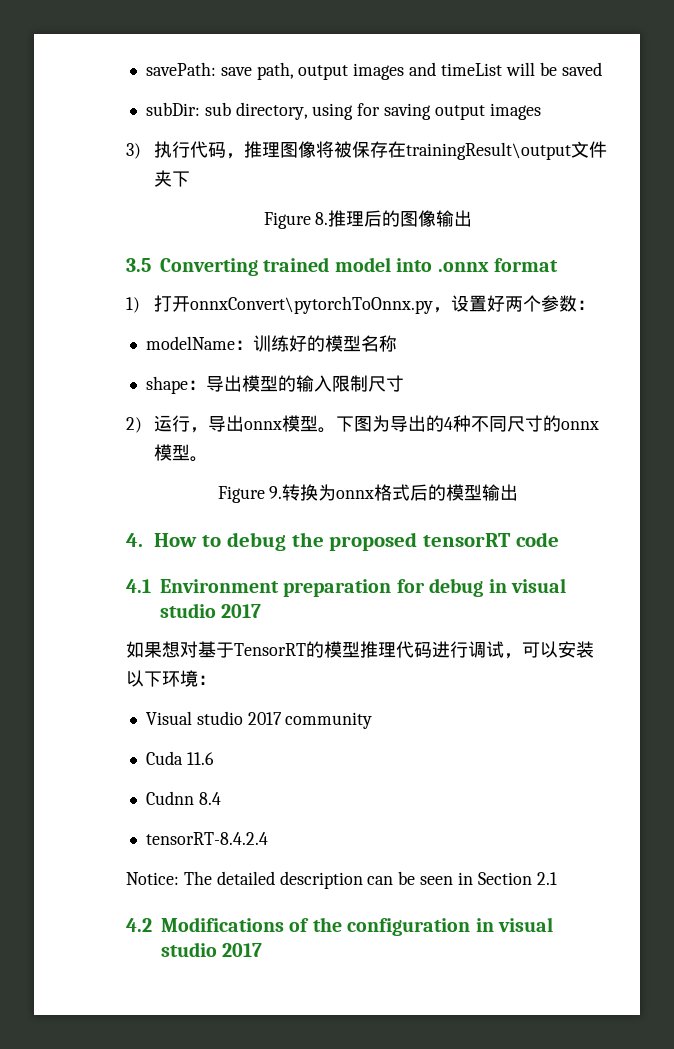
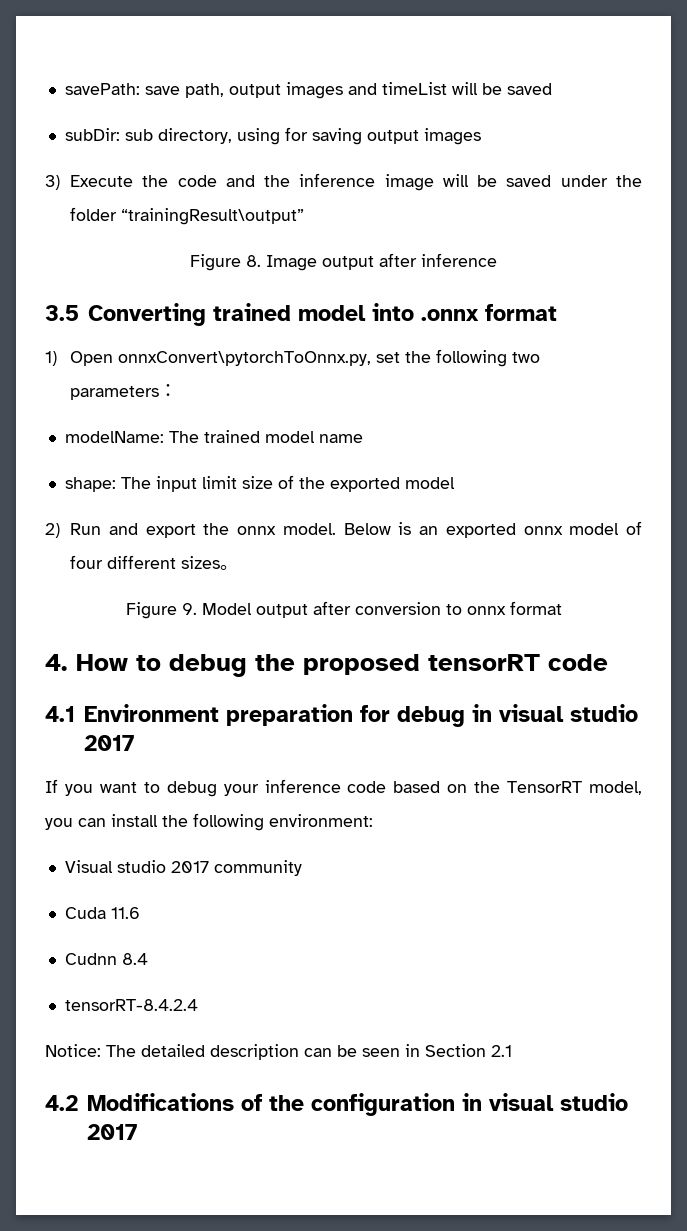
[154,141,608,160] [154,170,191,187] [263,210,473,229] 执行代码，推理图像将被保存在trainingResult\output文件夹下 // Figure 8.推理后的图像输出 -> [70,173,643,191] [70,207,305,225] [190,253,497,271] Execute the code and the inference image will be saved under the folder “trainingResult\output” // Figure 8. Image output after inference
[154,295,596,314] [145,335,397,352] [145,375,404,394] [126,415,600,433] [154,444,209,462] [217,484,519,503] 打开onnxConvert\pytorchToOnnx.py，设置好两个参数： // modelName：训练好的模型名称 // shape：导出模型的输入限制尺寸 // 2)运行，导出onnx模型。下图为导出的4种不同尺寸的onnx模型。 // Figure 9.转换为onnx格式后的模型输出 -> [70,349,541,367] [70,384,178,400] [64,430,363,443] [64,475,455,492] [45,521,642,538] [70,555,239,570] [125,601,562,619] Open onnxConvert\pytorchToOnnx.py, set the following two parameters： // modelName: The trained model name // shape: The input limit size of the exported model // 2) Run and export the onnx model. Below is an exported onnx model of four different sizes。 // Figure 9. Model output after conversion to onnx format
[126,641,594,659] [126,670,216,687] 如果想对基于TensorRT的模型推理代码进行调试，可以安装以下环境： -> [45,779,643,797] [45,813,373,831] If you want to debug your inference code based on the TensorRT model, you can install the following environment:

